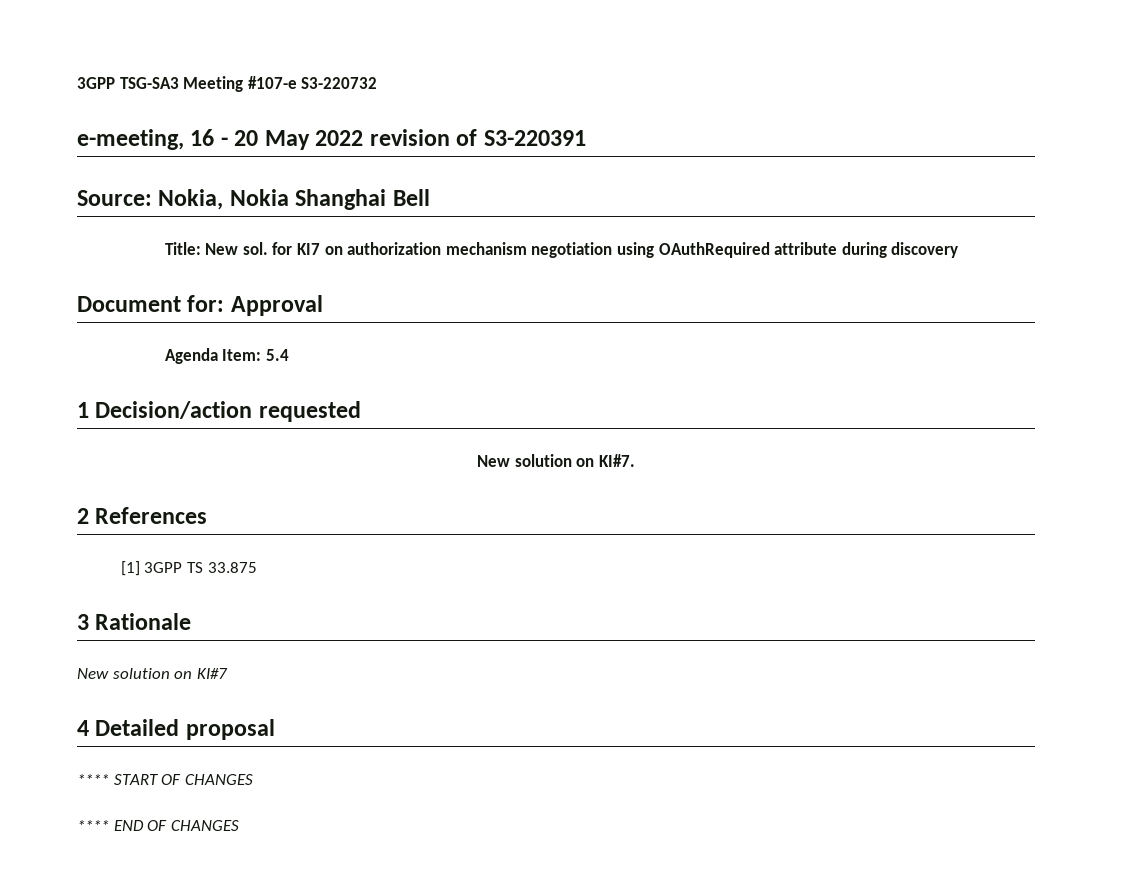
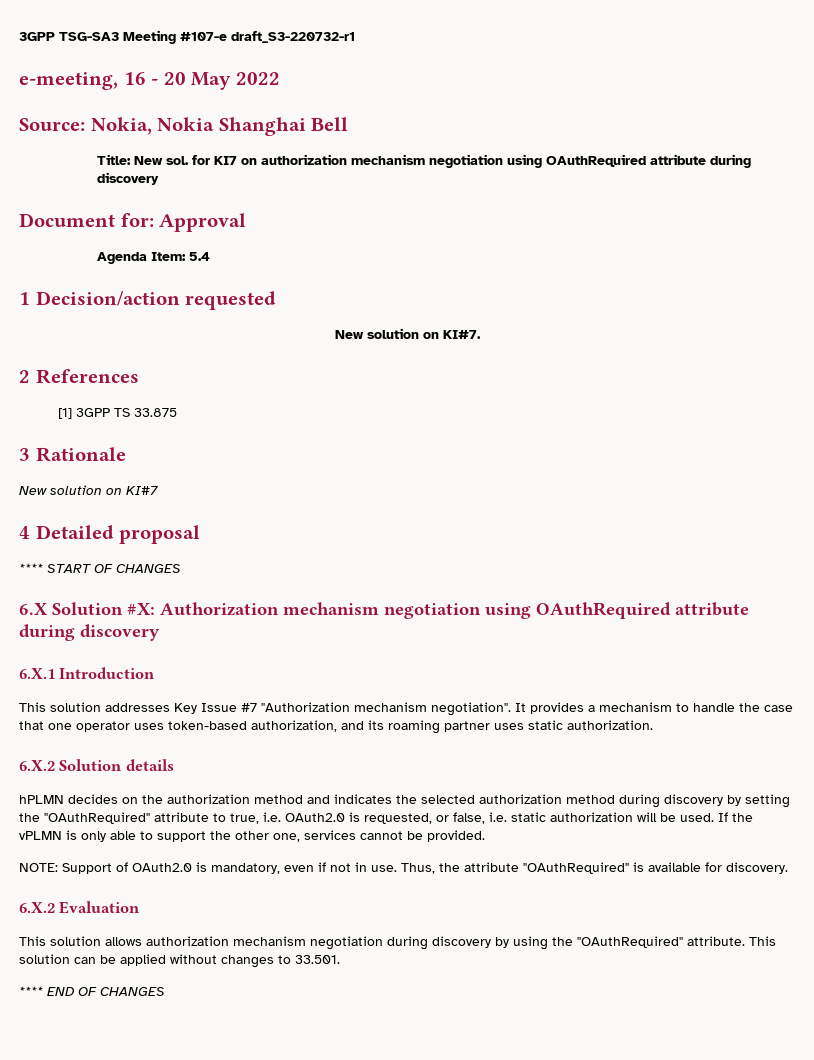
[301,77,378,89] S3-220732 -> [231,31,355,43] draft_S3-220732-r1
[369,129,586,146] revision of S3-220391 -> (280, 78) none
(253, 779) none -> [19,602,749,619] [19,624,160,641] [19,667,156,679] [19,702,793,716] [19,720,653,734] [19,759,174,771] [19,794,790,808] [19,812,753,824] [19,830,485,842] [19,862,788,874] [19,901,141,914] [19,936,776,950] [19,954,340,968] // 6.X Solution #X: Authorization mechanism negotiation using OAuthRequired attribute during discovery // 6.X.1 Introduction // This solution addresses Key Issue #7 "Authorization mechanism negotiation". It provides a mechanism to handle the case that one operator uses token-based authorization, and its roaming partner uses static authorization. // 6.X.2 Solution details // hPLMN decides on the authorization method and indicates the selected authorization method during discovery by setting the "OAuthRequired" attribute to true, i.e. OAuth2.0 is requested, or false, i.e. static authorization will be used. If the vPLMN is only able to support the other one, services cannot be provided. // NOTE: Support of OAuth2.0 is mandatory, even if not in use. Thus, the attribute "OAuthRequired" is available for discovery. // 6.X.2 Evaluation // This solution allows authorization mechanism negotiation during discovery by using the "OAuthRequired" attribute. This solution can be applied without changes to 33.501.

